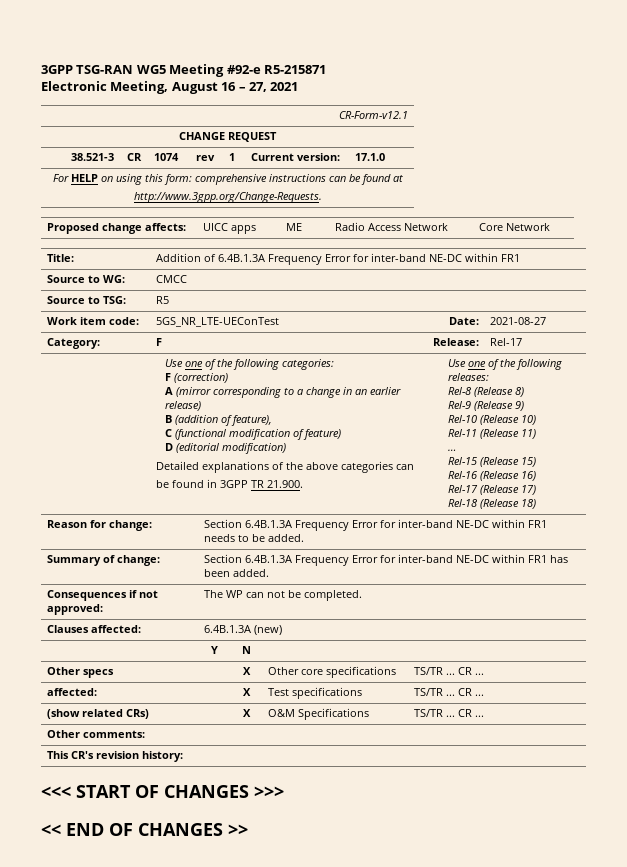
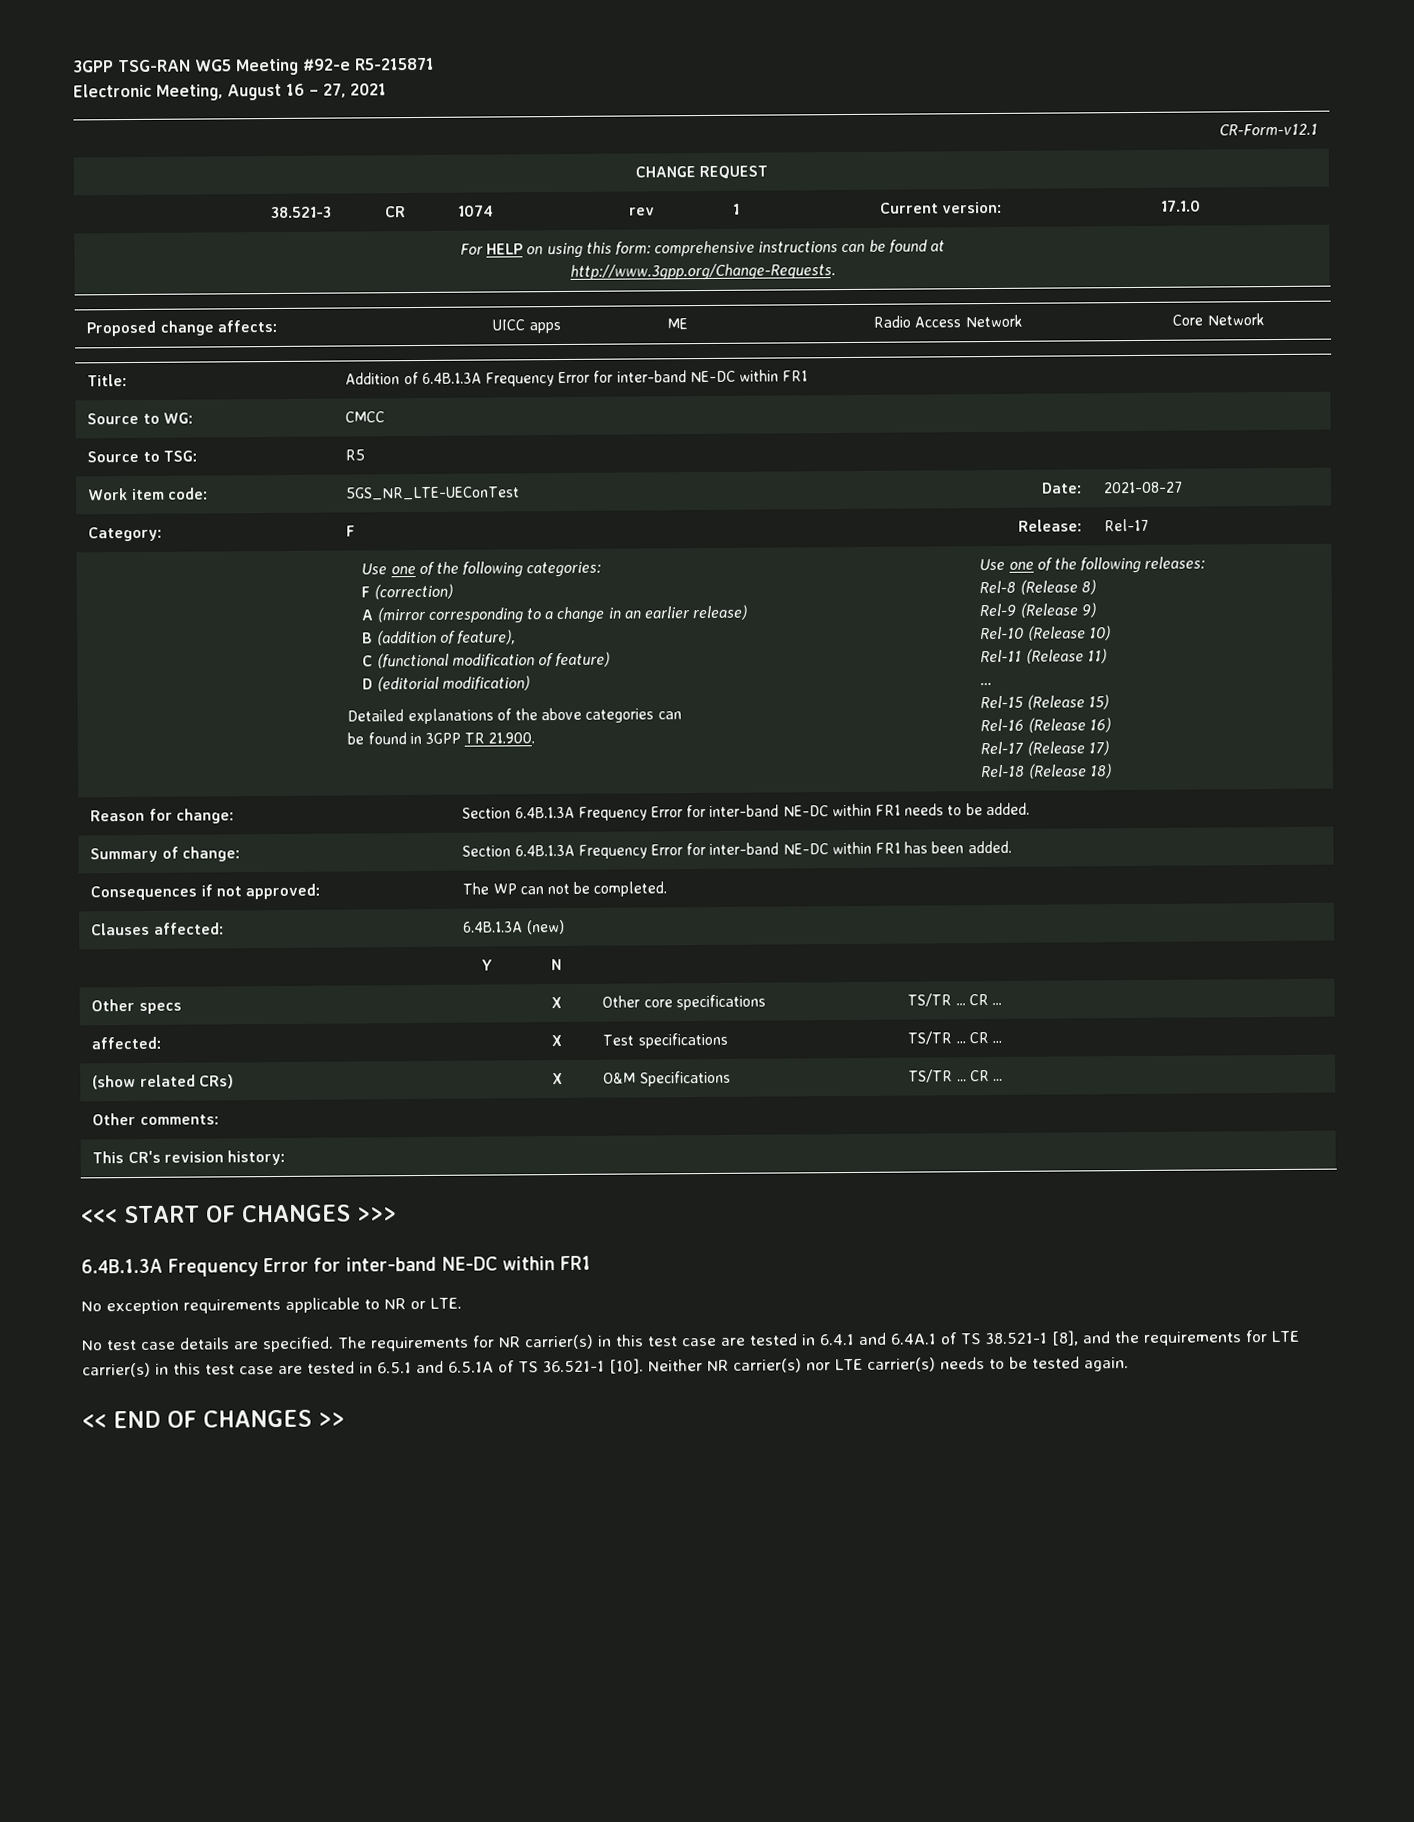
(284, 792) none -> [81,1255,591,1277] [81,1297,462,1315] [81,1330,1300,1353] [82,1356,1129,1378] // 6.4B.1.3A Frequency Error for inter-band NE-DC within FR1 // No exception requirements applicable to NR or LTE. // No test case details are specified. The requirements for NR carrier(s) in this test case are tested in 6.4.1 and 6.4A.1 of TS 38.521-1 [8], and the requirements for LTE carrier(s) in this test case are tested in 6.5.1 and 6.5.1A of TS 36.521-1 [10]. Neither NR carrier(s) nor LTE carrier(s) needs to be tested again.

